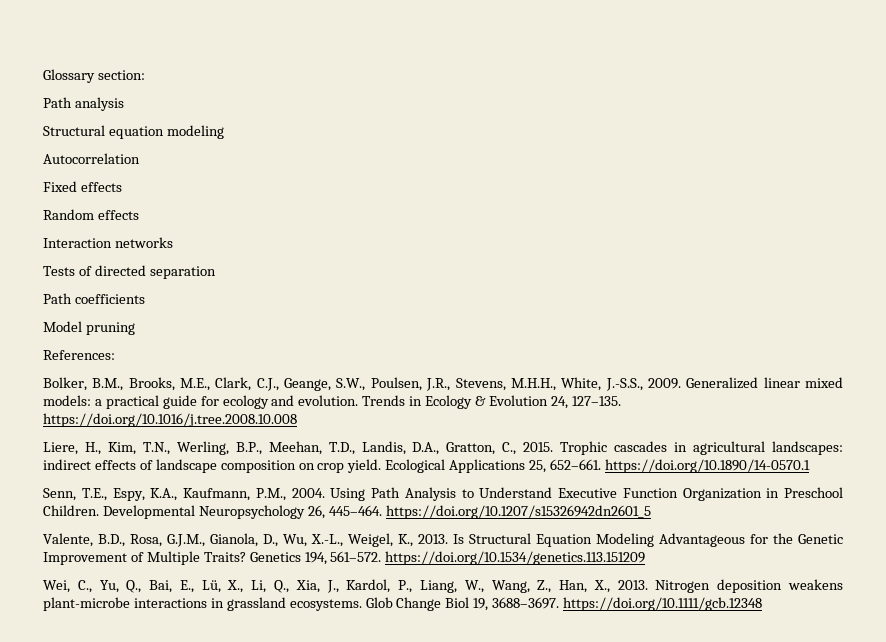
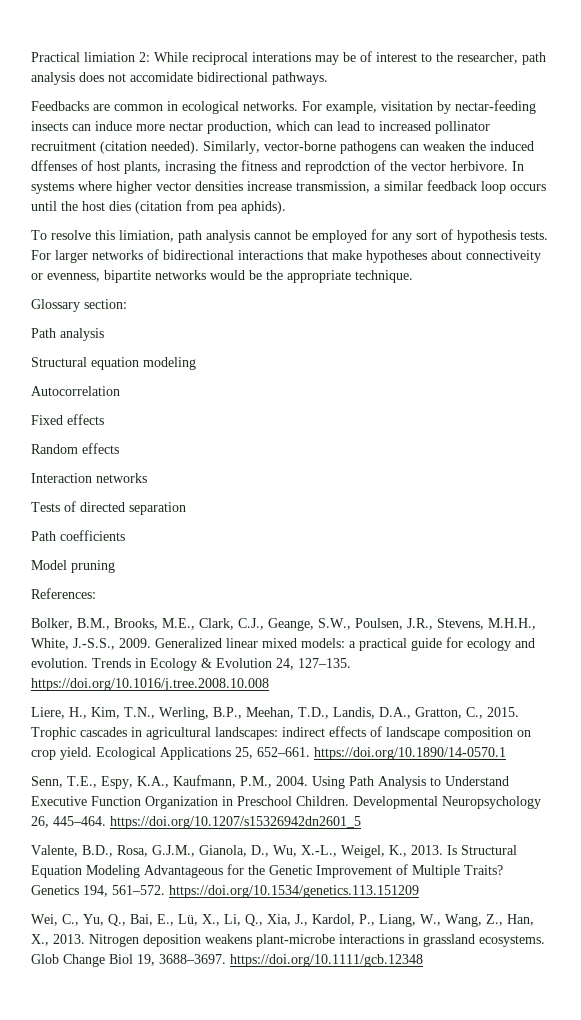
(43, 76) none -> [31,51,546,65] [31,72,328,85] [31,100,536,114] [31,121,490,134] [31,141,534,154] [31,160,524,174] [31,180,546,194] [31,200,286,214] [31,229,548,243] [31,249,541,263] [31,270,413,283] Practical limiation 2: While reciprocal interations may be of interest to the researcher, path analysis does not accomidate bidirectional pathways. // Feedbacks are common in ecological networks. For example, visitation by nectar-feeding insects can induce more nectar production, which can lead to increased pollinator recruitment (citation needed). Similarly, vector-borne pathogens can weaken the induced dffenses of host plants, incrasing the fitness and reprodction of the vector herbivore. In systems where higher vector densities increase transmission, a similar feedback loop occurs until the host dies (citation from pea aphids). // To resolve this limiation, path analysis cannot be employed for any sort of hypothesis tests. For larger networks of bidirectional interactions that make hypotheses about connectiveity or evenness, bipartite networks would be the appropriate technique. //

